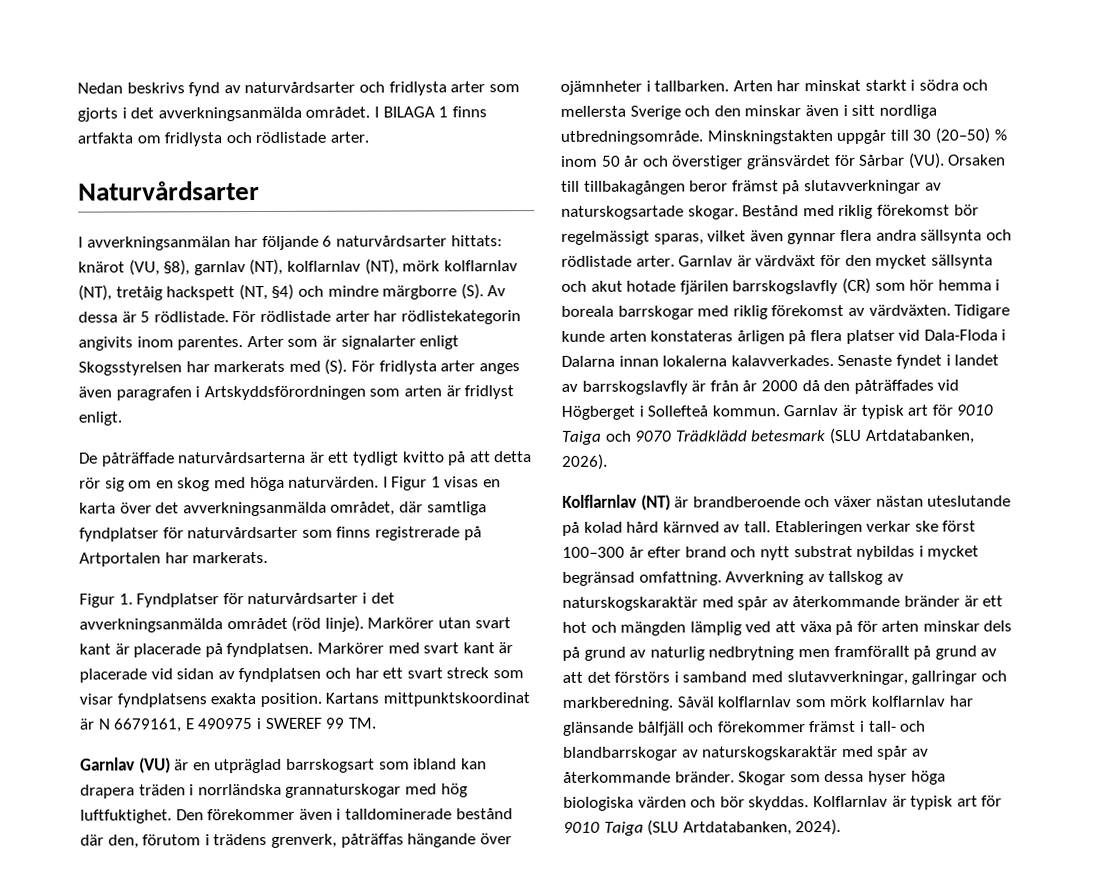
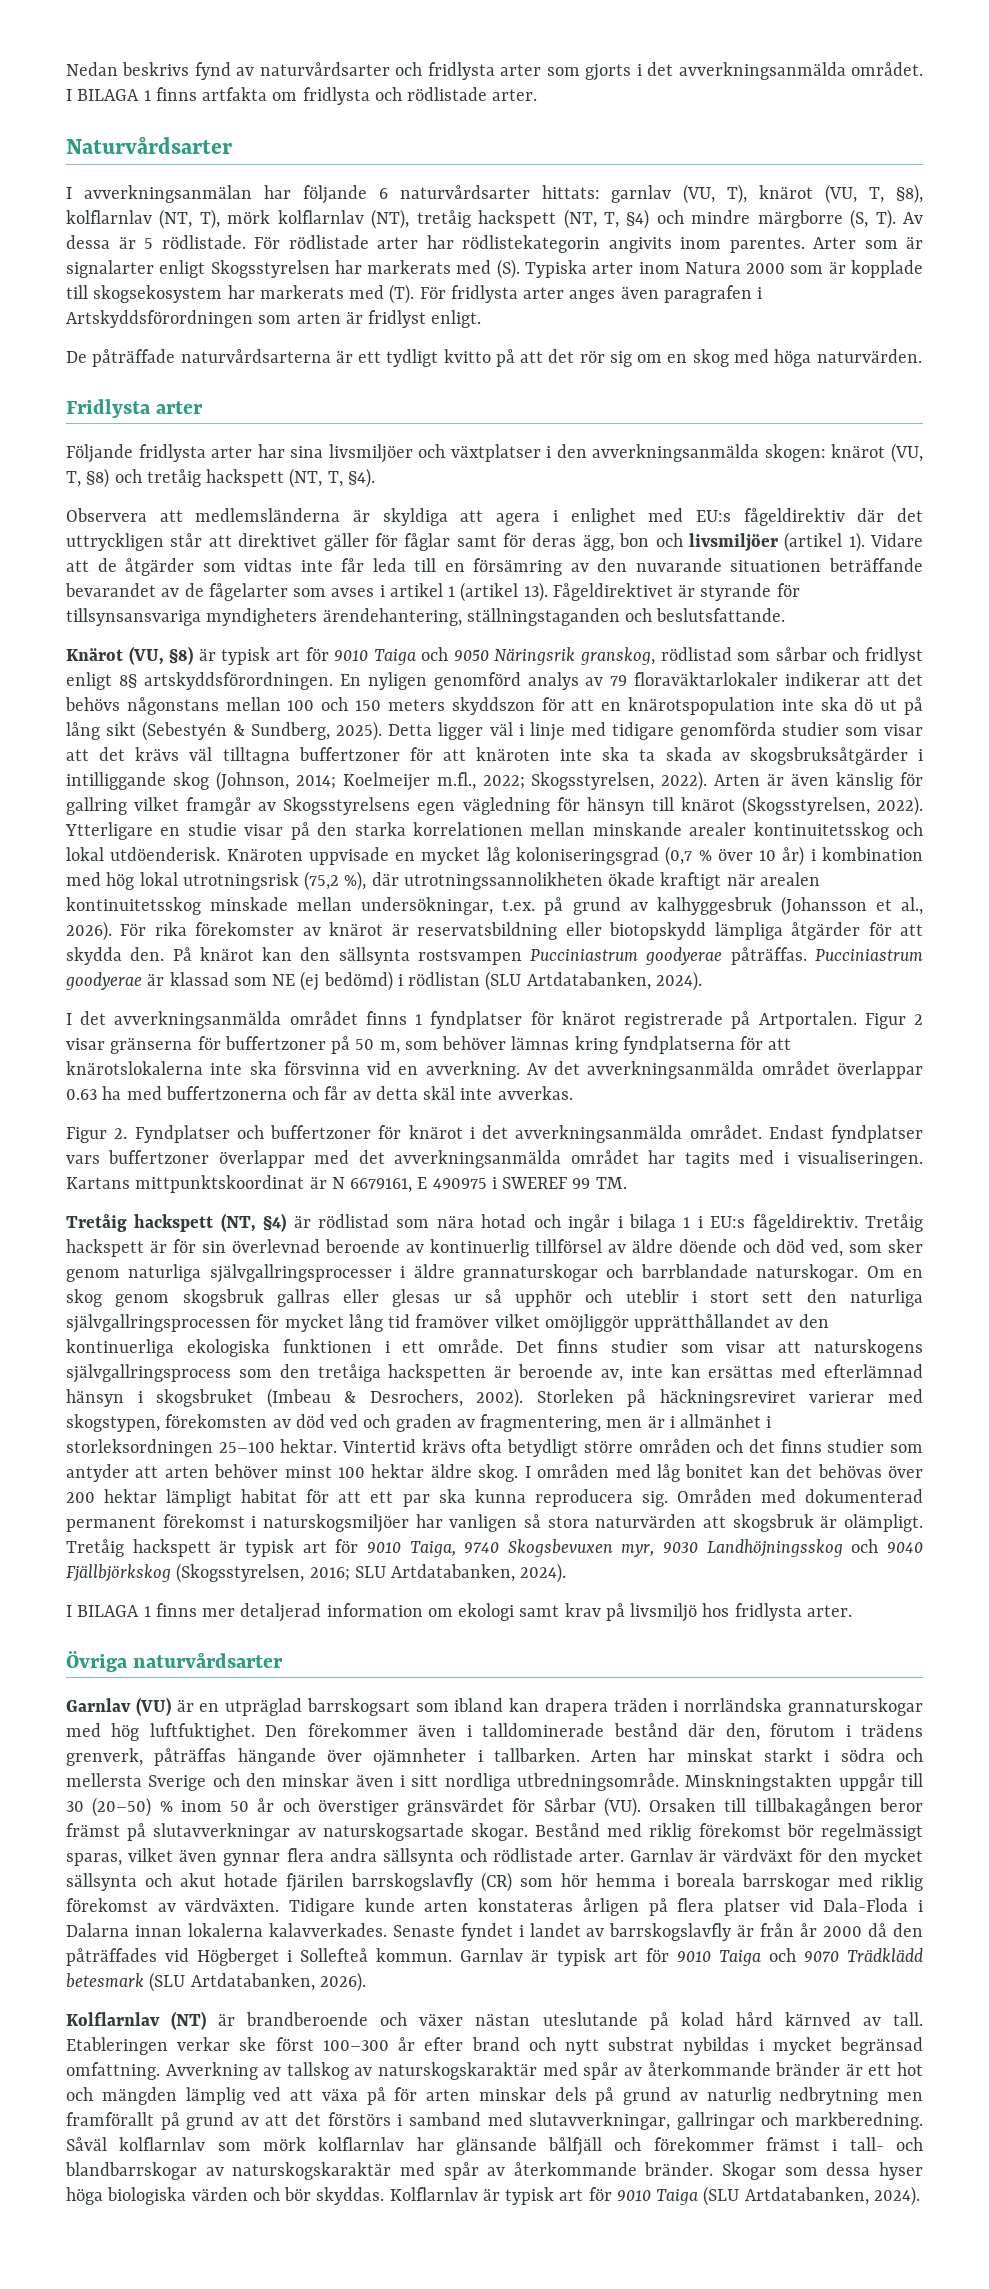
[78,258,399,276] knärot (VU, §8), garnlav (NT), kolflarnlav (NT), -> [611,184,923,204] [66,209,220,229] garnlav (VU, T), knärot (VU, T, §8), kolflarnlav (NT, T),
(268, 292) none -> [603,212,619,228] T,
[460,283,484,300] (S). -> [850,209,896,229] (S, T).
(348, 366) none -> [525,260,924,278] [66,284,415,304] Typiska arter inom Natura 2000 som är kopplade till skogsekosystem har markerats med (T).
[494,451,533,463] detta -> [548,349,575,363] det
[382,476,502,491] [79,501,487,517] [79,526,482,542] [79,551,269,567] [79,592,395,608] [79,615,511,633] [79,642,514,658] [79,667,524,683] [79,692,322,708] I Figur 1 visas en karta över det avverkningsanmälda området, där samtliga fyndplatser för naturvårdsarter som finns registrerade på Artportalen har markerats. // Figur 1. Fyndplatser för naturvårdsarter i det avverkningsanmälda området (röd linje). Markörer utan svart kant är placerade på fyndplatsen. Markörer med svart kant är placerade vid sidan av fyndplatsen och har ett svart streck som visar fyndplatsens exakta position. -> [66,399,204,418] [66,443,924,463] [66,468,375,488] [66,508,924,526] [66,532,923,552] [66,558,923,576] [65,582,800,602] [66,608,786,626] [66,646,924,665] [66,672,923,690] [65,697,923,715] [66,721,923,741] [66,747,923,765] [66,771,923,791] [66,796,924,816] [65,822,923,840] [66,846,924,866] [66,871,820,891] [66,896,924,916] [66,921,923,941] [66,947,923,965] [65,971,702,991] [66,1011,924,1029] [66,1036,792,1054] [66,1061,923,1079] [66,1086,573,1100] [66,1125,923,1143] [66,1150,924,1168] // Fridlysta arter // Följande fridlysta arter har sina livsmiljöer och växtplatser i den avverkningsanmälda skogen: knärot (VU, T, §8) och tretåig hackspett (NT, T, §4). // Observera att medlemsländerna är skyldiga att agera i enlighet med EU:s fågeldirektiv där det uttryckligen står att direktivet gäller för fåglar samt för deras ägg, bon och livsmiljöer (artikel 1). Vidare att de åtgärder som vidtas inte får leda till en försämring av den nuvarande situationen beträffande bevarandet av de fågelarter som avses i artikel 1 (artikel 13). Fågeldirektivet är styrande för tillsynsansvariga myndigheters ärendehantering, ställningstaganden och beslutsfattande. // Knärot (VU, §8) är typisk art för 9010 Taiga och 9050 Näringsrik granskog, rödlistad som sårbar och fridlyst enligt 8§ artskyddsförordningen. En nyligen genomförd analys av 79 floraväktarlokaler indikerar att det behövs någonstans mellan 100 och 150 meters skyddszon för att en knärotspopulation inte ska dö ut på lång sikt (Sebestyén & Sundberg, 2025). Detta ligger väl i linje med tidigare genomförda studier som visar att det krävs väl tilltagna buffertzoner för att knäroten inte ska ta skada av skogsbruksåtgärder i intilliggande skog (Johnson, 2014; Koelmeijer m.fl., 2022; Skogsstyrelsen, 2022). Arten är även känslig för gallring vilket framgår av Skogsstyrelsens egen vägledning för hänsyn till knärot (Skogsstyrelsen, 2022). Ytterligare en studie visar på den starka korrelationen mellan minskande arealer kontinuitetsskog och lokal utdöenderisk. Knäroten uppvisade en mycket låg koloniseringsgrad (0,7 % över 10 år) i kombination med hög lokal utrotningsrisk (75,2 %), där utrotningssannolikheten ökade kraftigt när arealen kontinuitetsskog minskade mellan undersökningar, t.ex. på grund av kalhyggesbruk (Johansson et al., 2026). För rika förekomster av knärot är reservatsbildning eller biotopskydd lämpliga åtgärder för att skydda den. På knärot kan den sällsynta rostsvampen Pucciniastrum goodyerae påträffas. Pucciniastrum goodyerae är klassad som NE (ej bedömd) i rödlistan (SLU Artdatabanken, 2024). // I det avverkningsanmälda området finns 1 fyndplatser för knärot registrerade på Artportalen. Figur 2 visar gränserna för buffertzoner på 50 m, som behöver lämnas kring fyndplatserna för att knärotslokalerna inte ska försvinna vid en avverkning. Av det avverkningsanmälda området överlappar 0.63 ha med buffertzonerna och får av detta skäl inte avverkas. // Figur 2. Fyndplatser och buffertzoner för knärot i det avverkningsanmälda området. Endast fyndplatser vars buffertzoner överlappar med det avverkningsanmälda området har tagits med i visualiseringen.
(376, 723) none -> [66,1213,923,1232] [66,1239,923,1257] [66,1264,923,1283] [66,1289,923,1307] [66,1314,829,1333] [66,1339,924,1357] [66,1364,924,1383] [66,1388,923,1408] [66,1414,772,1432] [66,1439,924,1457] [66,1464,923,1482] [66,1489,923,1507] [66,1514,923,1533] [66,1539,923,1557] [66,1563,567,1583] [66,1603,852,1622] [66,1651,284,1672] // Tretåig hackspett (NT, §4) är rödlistad som nära hotad och ingår i bilaga 1 i EU:s fågeldirektiv. Tretåig hackspett är för sin överlevnad beroende av kontinuerlig tillförsel av äldre döende och död ved, som sker genom naturliga självgallringsprocesser i äldre grannaturskogar och barrblandade naturskogar. Om en skog genom skogsbruk gallras eller glesas ur så upphör och uteblir i stort sett den naturliga självgallringsprocessen för mycket lång tid framöver vilket omöjliggör upprätthållandet av den kontinuerliga ekologiska funktionen i ett område. Det finns studier som visar att naturskogens självgallringsprocess som den tretåiga hackspetten är beroende av, inte kan ersättas med efterlämnad hänsyn i skogsbruket (Imbeau & Desrochers, 2002). Storleken på häckningsreviret varierar med skogstypen, förekomsten av död ved och graden av fragmentering, men är i allmänhet i storleksordningen 25–100 hektar. Vintertid krävs ofta betydligt större områden och det finns studier som antyder att arten behöver minst 100 hektar äldre skog. I områden med låg bonitet kan det behövas över 200 hektar lämpligt habitat för att ett par ska kunna reproducera sig. Områden med dokumenterad permanent förekomst i naturskogsmiljöer har vanligen så stora naturvärden att skogsbruk är olämpligt. Tretåig hackspett är typisk art för 9010 Taiga, 9740 Skogsbevuxen myr, 9030 Landhöjningsskog och 9040 Fjällbjörkskog (Skogsstyrelsen, 2016; SLU Artdatabanken, 2024). // I BILAGA 1 finns mer detaljerad information om ekologi samt krav på livsmiljö hos fridlysta arter. // Övriga naturvårdsarter

